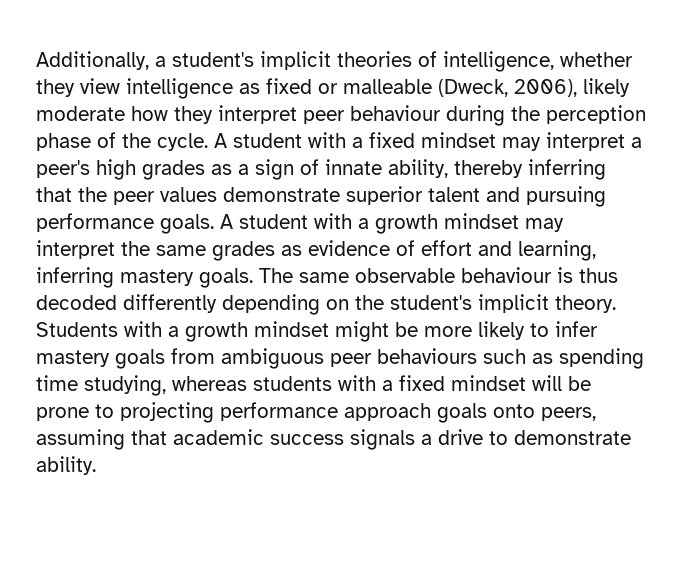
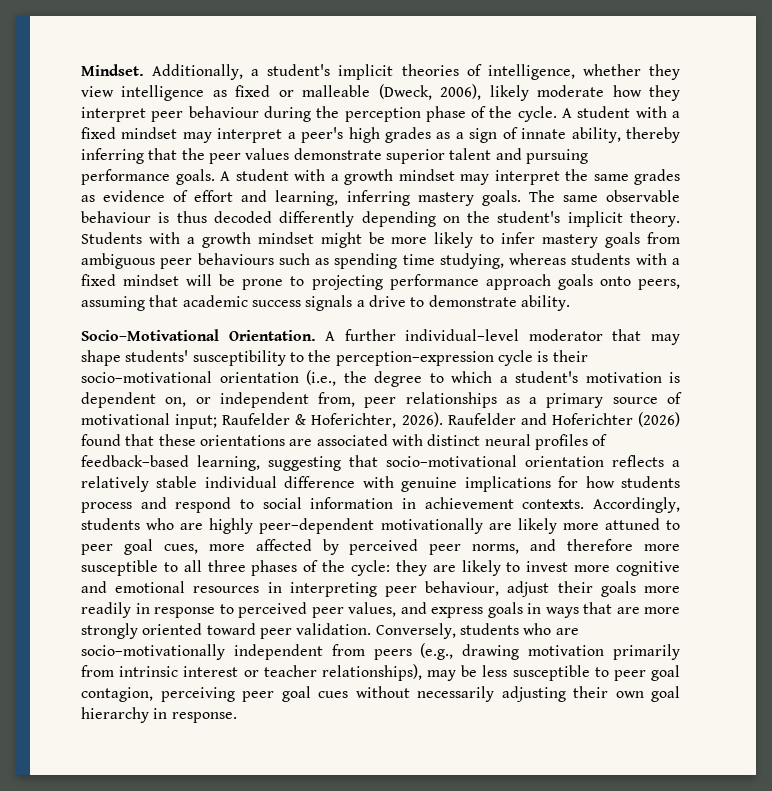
(36, 60) none -> [81,64,144,76] Mindset.
(96, 465) none -> [81,329,680,345] [81,350,588,366] [81,370,680,387] [81,392,682,408] [81,412,680,429] [81,434,608,450] [81,455,680,471] [81,476,681,492] [81,497,680,513] [81,518,681,534] [81,539,681,555] [81,560,680,576] [81,581,681,597] [81,602,680,618] [81,623,579,639] [81,643,680,660] [81,664,680,681] [81,686,680,702] [81,707,237,723] // Socio–Motivational Orientation. A further individual–level moderator that may shape students' susceptibility to the perception–expression cycle is their socio–motivational orientation (i.e., the degree to which a student's motivation is dependent on, or independent from, peer relationships as a primary source of motivational input; Raufelder & Hoferichter, 2026). Raufelder and Hoferichter (2026) found that these orientations are associated with distinct neural profiles of feedback–based learning, suggesting that socio–motivational orientation reflects a relatively stable individual difference with genuine implications for how students process and respond to social information in achievement contexts. Accordingly, students who are highly peer–dependent motivationally are likely more attuned to peer goal cues, more affected by perceived peer norms, and therefore more susceptible to all three phases of the cycle: they are likely to invest more cognitive and emotional resources in interpreting peer behaviour, adjust their goals more readily in response to perceived peer values, and express goals in ways that are more strongly oriented toward peer validation. Conversely, students who are socio–motivationally independent from peers (e.g., drawing motivation primarily from intrinsic interest or teacher relationships), may be less susceptible to peer goal contagion, perceiving peer goal cues without necessarily adjusting their own goal hierarchy in response.

